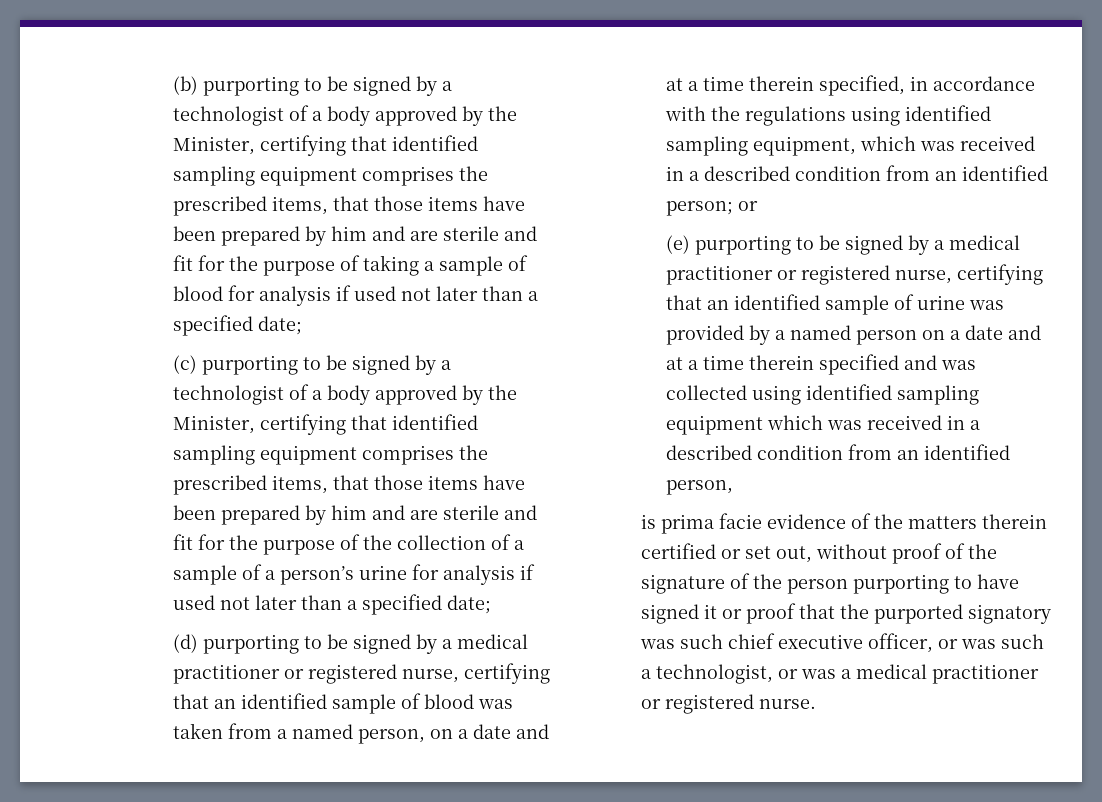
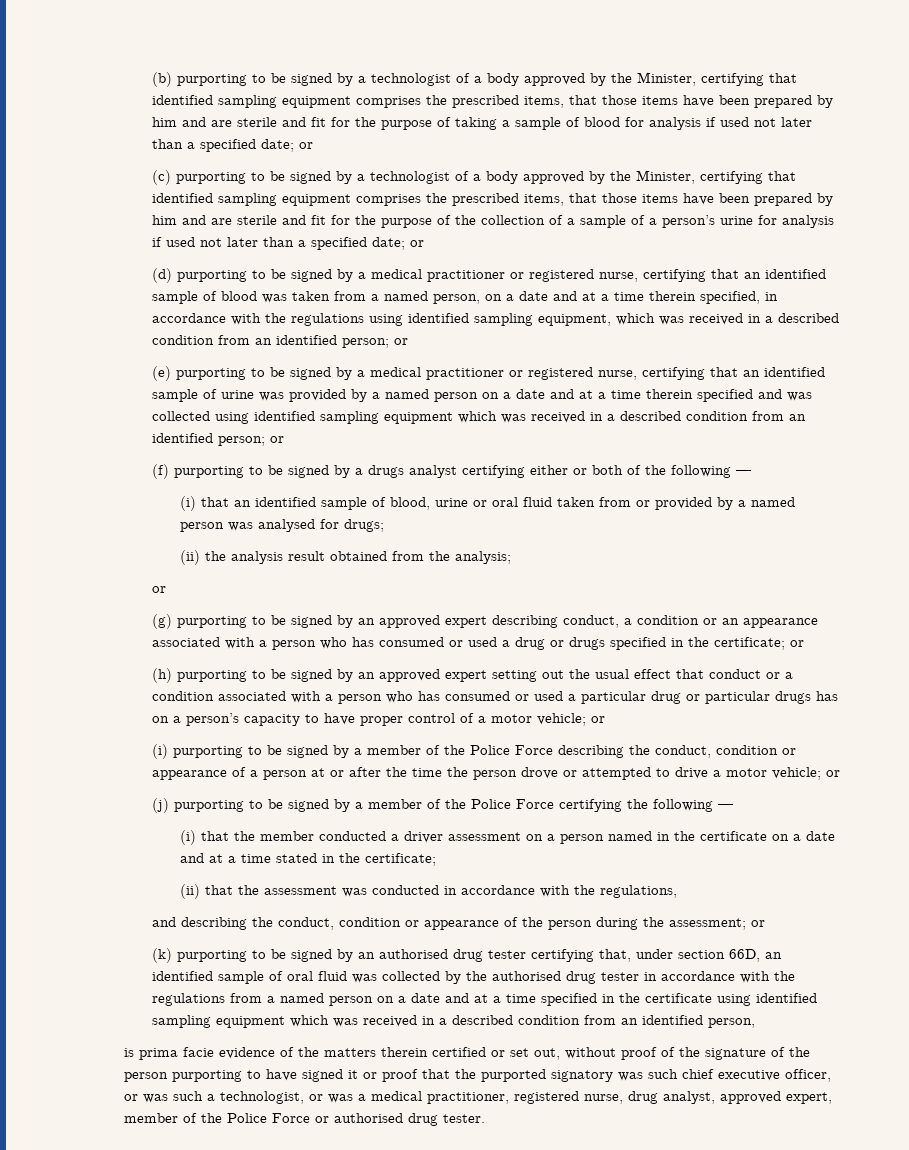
(302, 325) none -> [298,142,313,149] or
(491, 604) none -> [409,240,424,247] or
(1010, 452) none -> [217,436,284,446] [151,464,751,479] [180,496,796,511] [180,519,385,532] [180,550,512,565] [151,586,166,593] [151,614,818,629] [151,637,804,650] [151,668,793,683] [151,691,838,704] [151,713,605,726] [151,744,796,759] [151,767,840,780] [151,798,733,813] [180,830,836,845] [180,853,437,866] [180,884,678,899] [151,917,765,930] [151,948,782,963] [151,971,795,984] [151,993,817,1006] [151,1015,703,1028] person; or // (f) purporting to be signed by a drugs analyst certifying either or both of the following — // (i) that an identified sample of blood, urine or oral fluid taken from or provided by a named person was analysed for drugs; // (ii) the analysis result obtained from the analysis; // or // (g) purporting to be signed by an approved expert describing conduct, a condition or an appearance associated with a person who has consumed or used a drug or drugs specified in the certificate; or // (h) purporting to be signed by an approved expert setting out the usual effect that conduct or a condition associated with a person who has consumed or used a particular drug or particular drugs has on a person’s capacity to have proper control of a motor vehicle; or // (i) purporting to be signed by a member of the Police Force describing the conduct, condition or appearance of a person at or after the time the person drove or attempted to drive a motor vehicle; or // (j) purporting to be signed by a member of the Police Force certifying the following — // (i) that the member conducted a driver assessment on a person named in the certificate on a date and at a time stated in the certificate; // (ii) that the assessment was conducted in accordance with the regulations, // and describing the conduct, condition or appearance of the person during the assessment; or // (k) purporting to be signed by an authorised drug tester certifying that, under section 66D, an identified sample of oral fluid was collected by the authorised drug tester in accordance with the regulations from a named person on a date and at a time specified in the certificate using identified sampling equipment which was received in a described condition from an identified
[932,664,1040,684] [641,694,817,714] practitioner or registered nurse. -> [426,1091,832,1104] [123,1113,485,1126] practitioner, registered nurse, drug analyst, approved expert, member of the Police Force or authorised drug tester.

